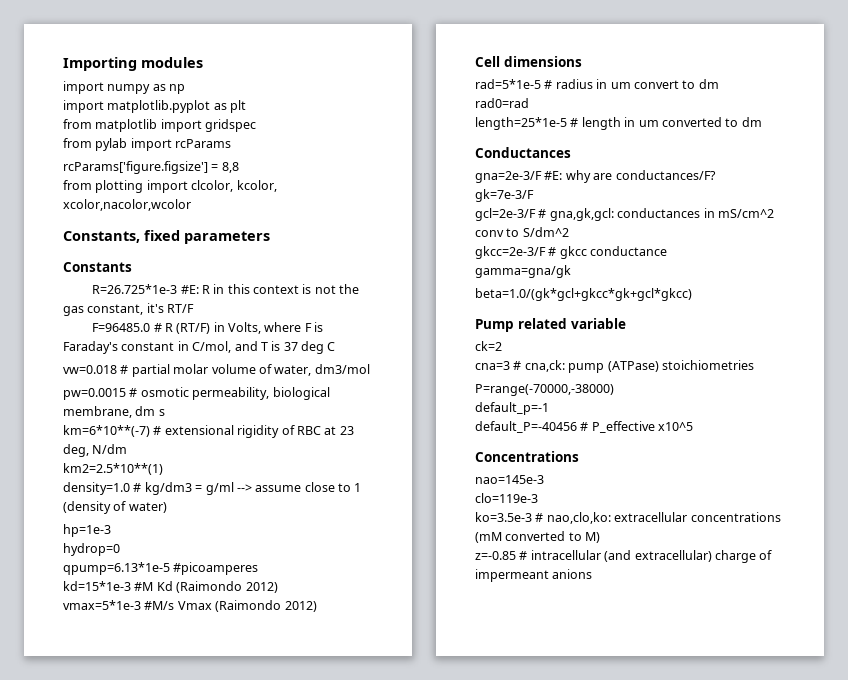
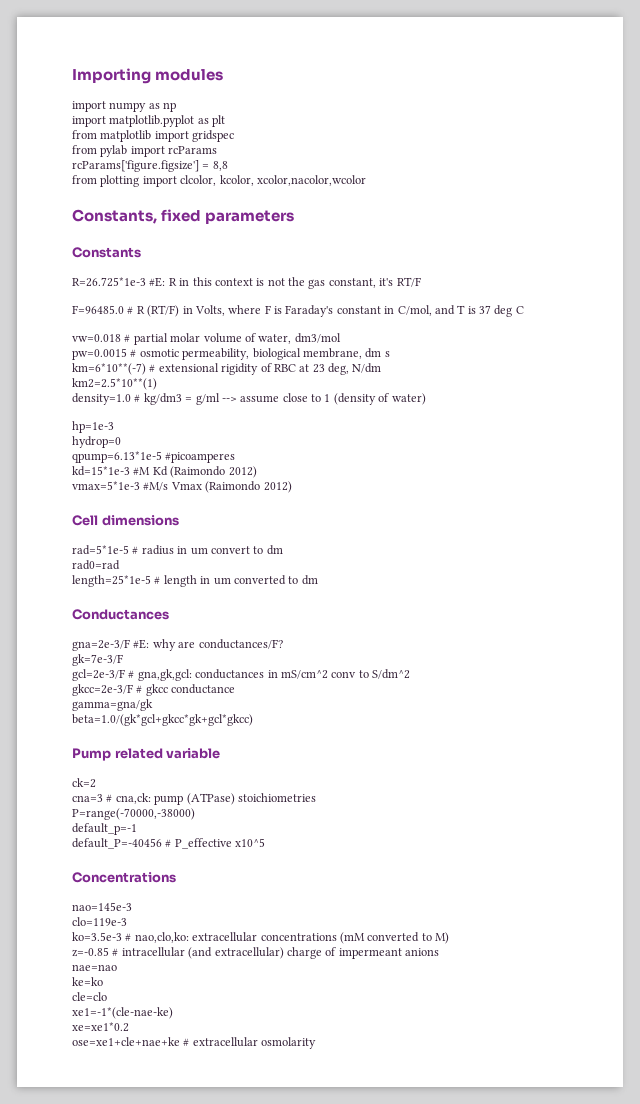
(593, 574) none -> [72,964,117,971] [72,977,103,986] [72,992,107,1001] [72,1007,173,1019] [72,1022,129,1032] [72,1037,317,1049] // nae=nao // ke=ko // cle=clo // xe1=-1*(cle-nae-ke) // xe=xe1*0.2 // ose=xe1+cle+nae+ke # extracellular osmolarity

